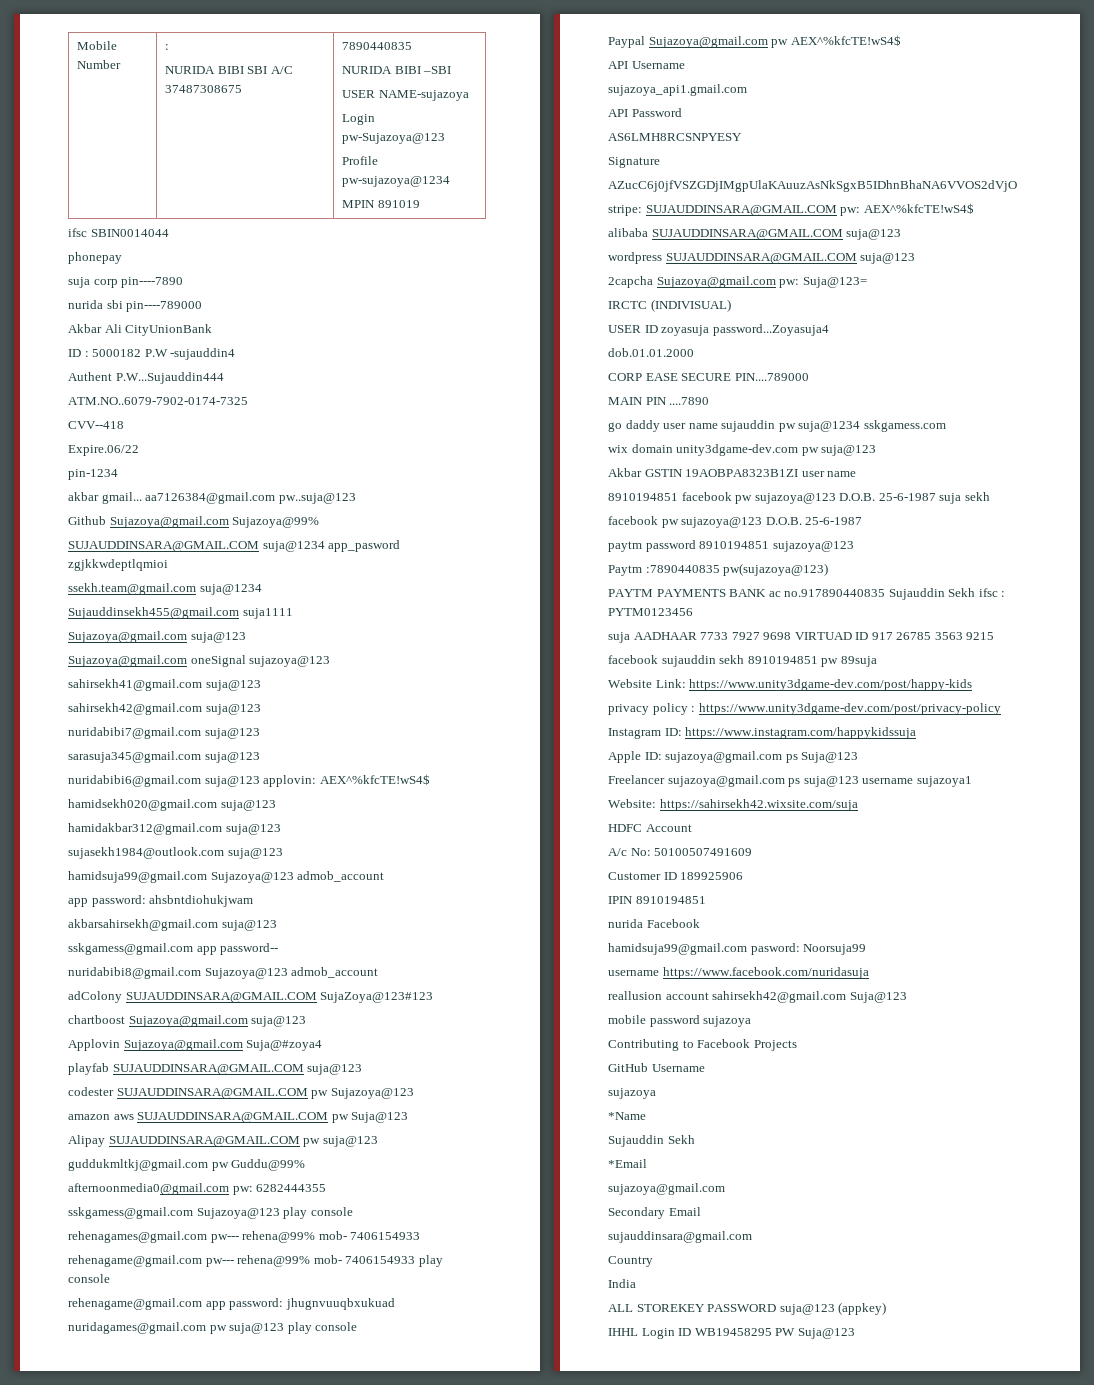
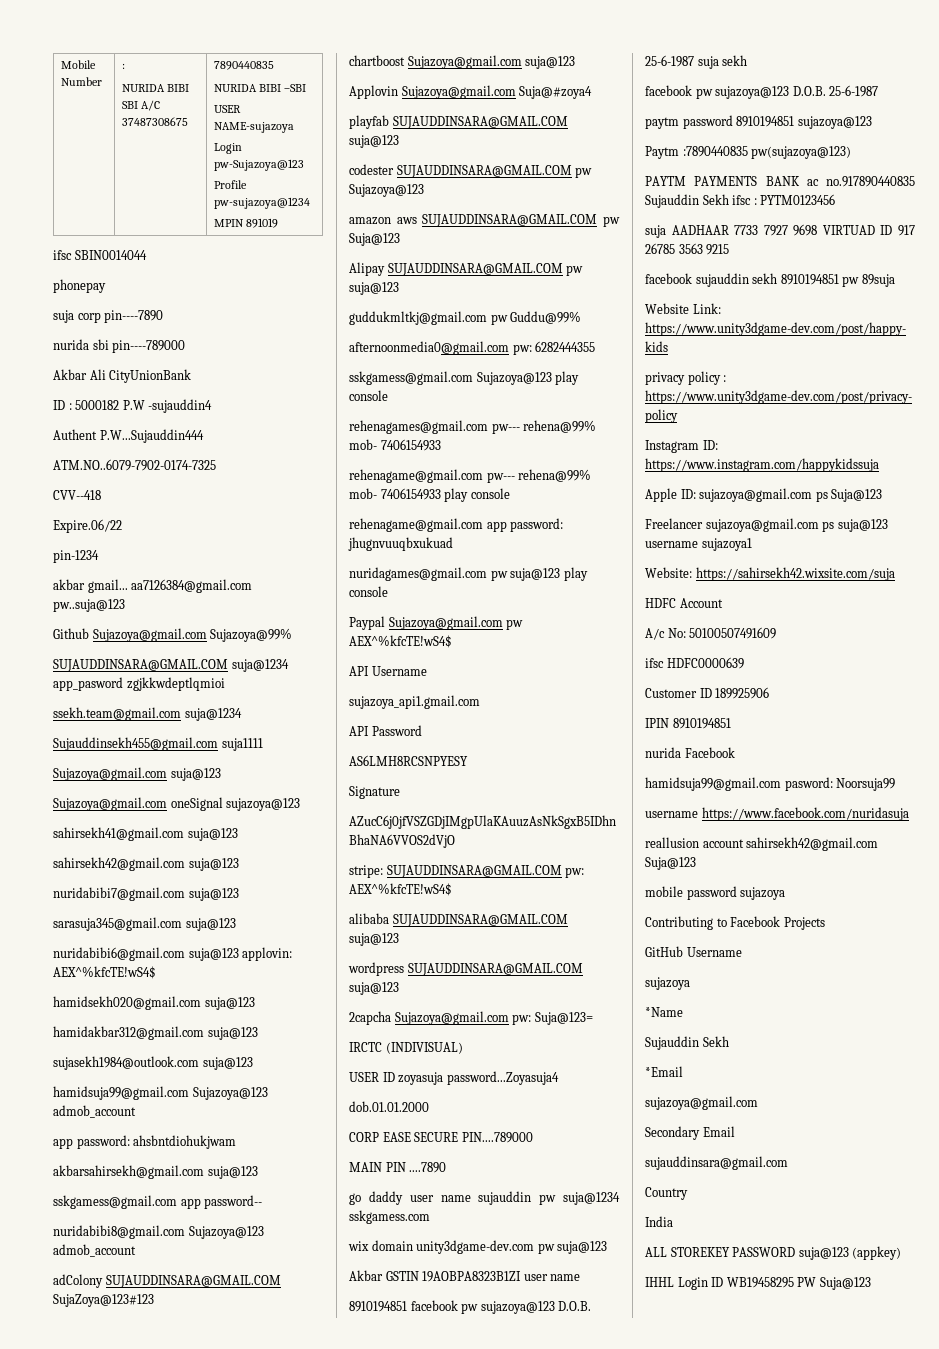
(753, 852) none -> [645,657,744,669] // ifsc HDFC0000639

